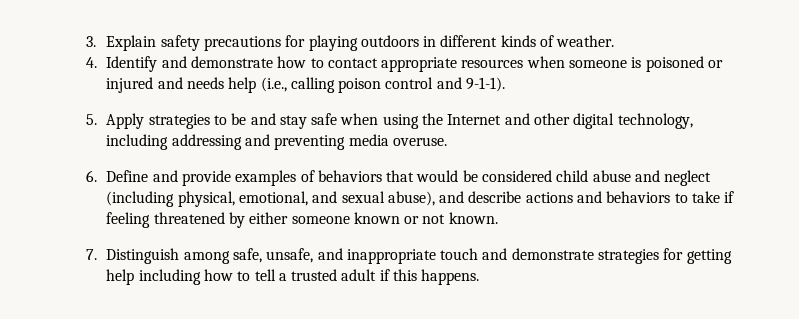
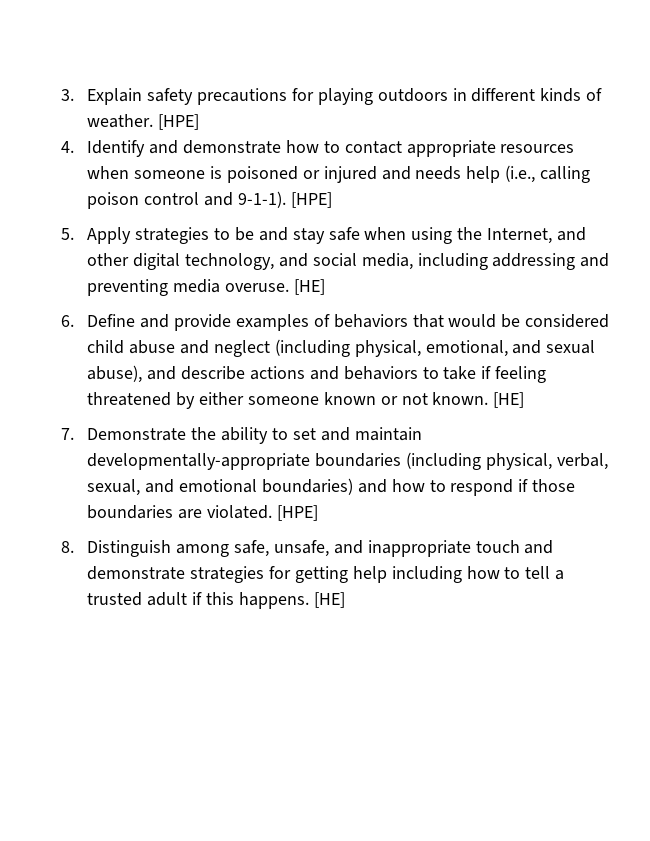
(615, 41) none -> [158,114,200,130] [HPE]
(506, 84) none -> [290,192,332,208] [HPE]
[447,114,502,125] Internet -> [487,228,553,244] Internet,
(693, 121) none -> [279,253,413,270] and social media,
(447, 141) none -> [294,279,326,295] [HE]
[86,249,98,260] // 7. -> [493,392,525,408] [60,427,422,444] [87,452,608,470] [87,478,576,496] [87,505,319,521] [60,541,74,553] [HE] // 7. Demonstrate the ability to set and maintain developmentally-appropriate boundaries (including physical, verbal, sexual, and emotional boundaries) and how to respond if those boundaries are violated. [HPE] // 8.
(480, 277) none -> [313,592,345,608] [HE]

